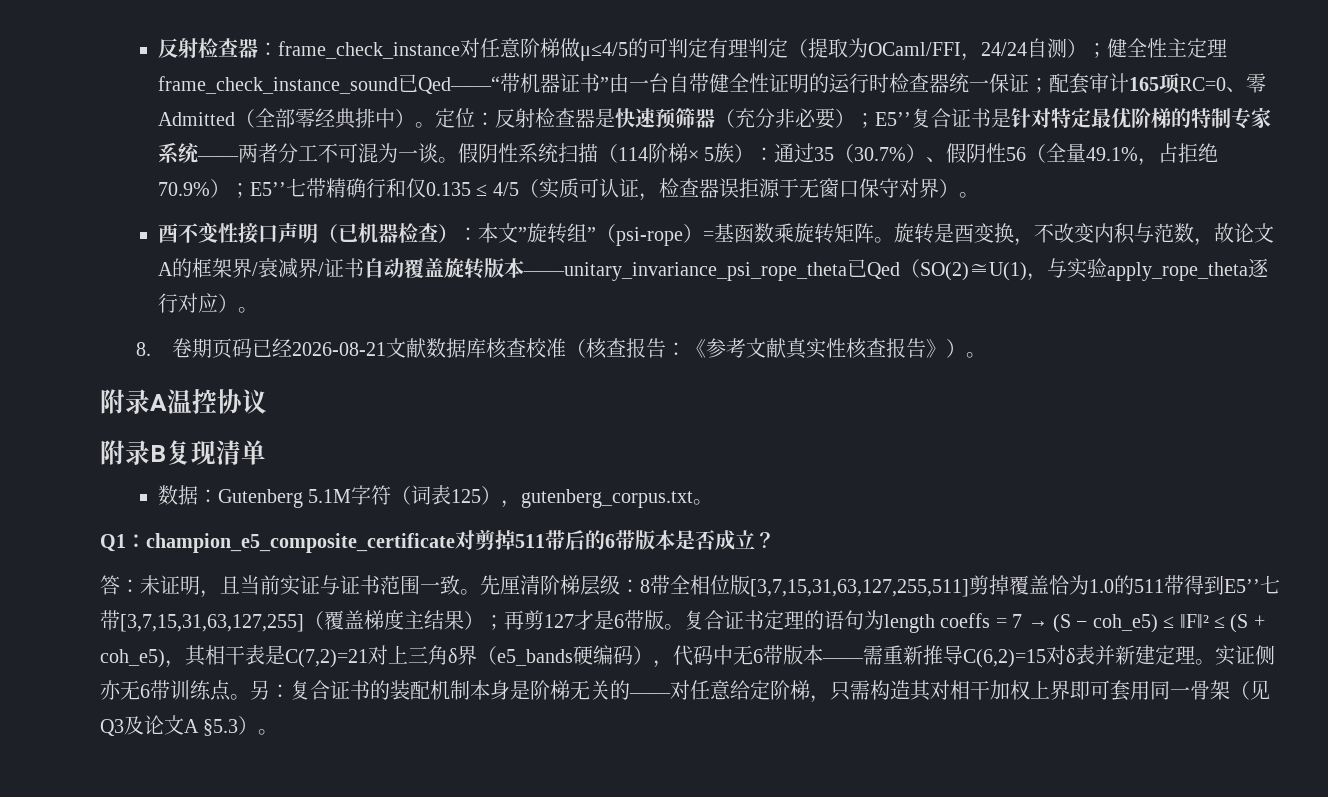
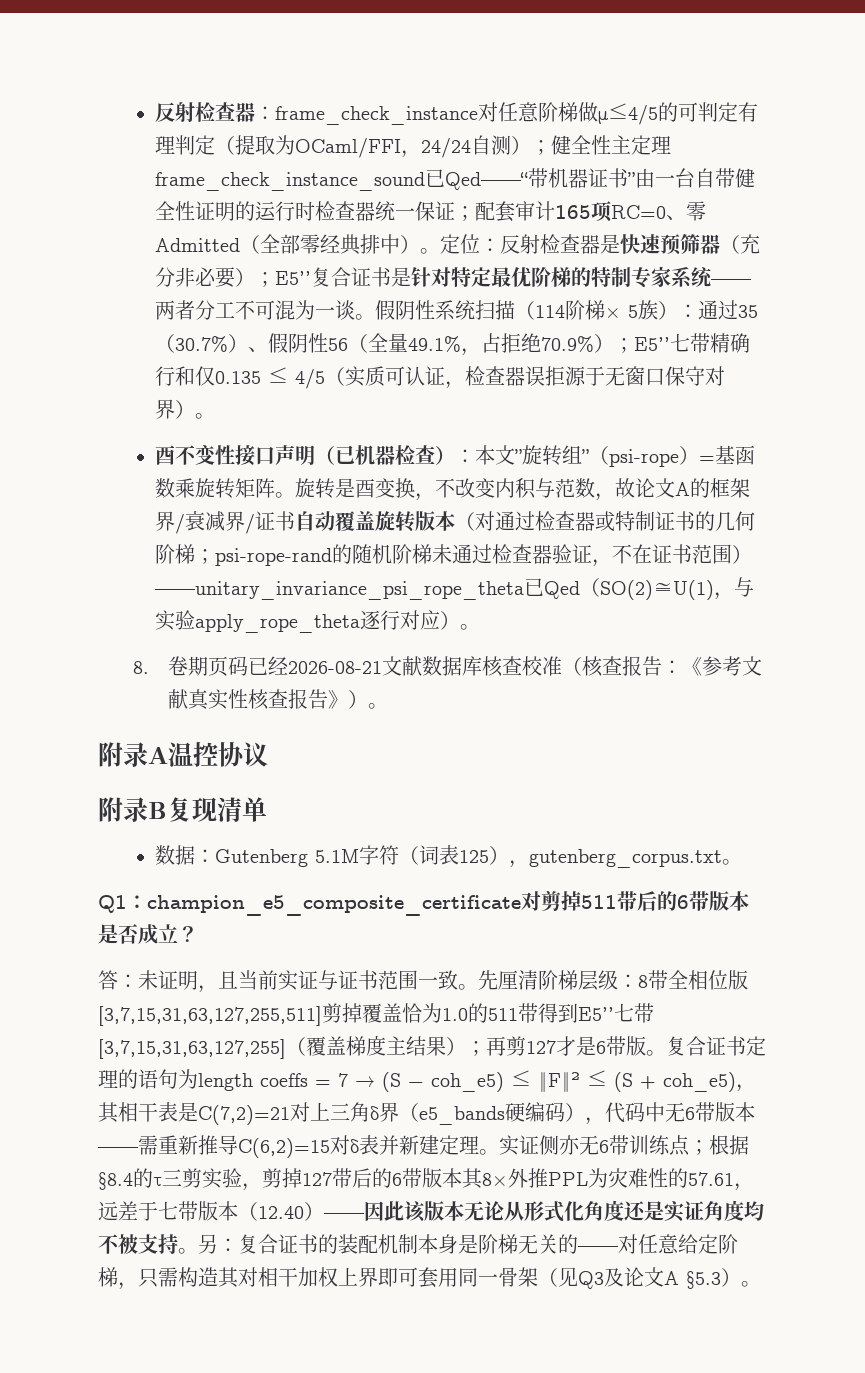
(524, 268) none -> [455,511,756,532] [155,544,753,567] （对通过检查器或特制证书的几何阶梯；psi-rope-rand的随机阶梯未通过检查器验证，不在证书范围）
(231, 690) none -> [689,1135,749,1155] [98,1168,754,1191] [98,1200,764,1222] [98,1234,178,1254] ；根据§8.4的τ三剪实验，剪掉127带后的6带版本其8×外推PPL为灾难性的57.61，远差于七带版本（12.40）——因此该版本无论从形式化角度还是实证角度均不被支持

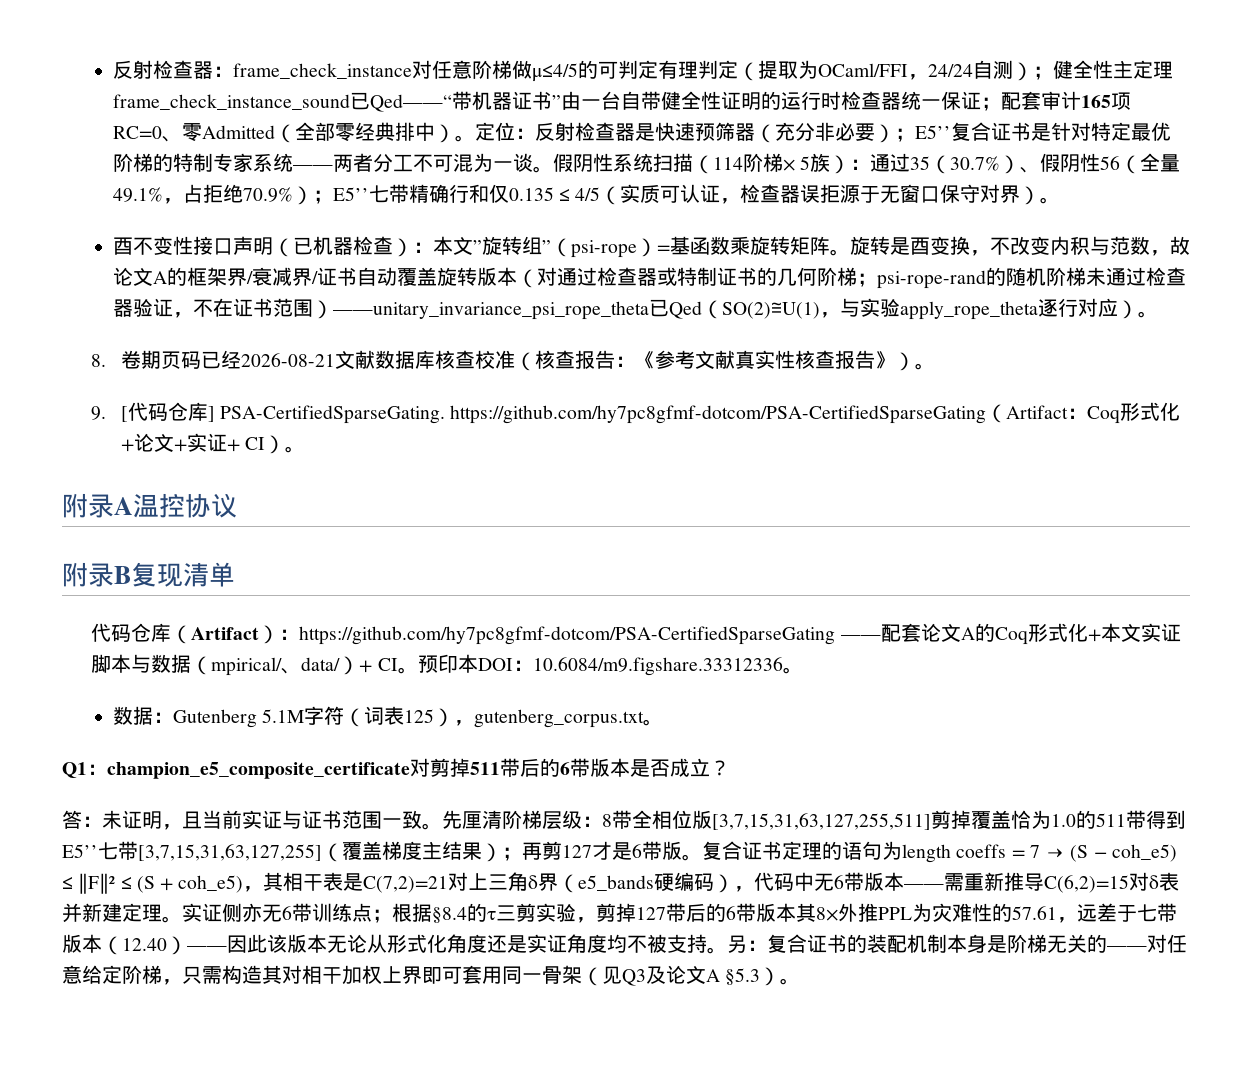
(389, 706) none -> [91,402,1181,424] [120,433,305,454] // 9. [代码仓库] PSA-CertifiedSparseGating. https://github.com/hy7pc8gfmf-dotcom/PSA-CertifiedSparseGating（Artifact：Coq形式化+论文+实证+ CI）。
(267, 809) none -> [91,623,1181,645] [91,654,803,676] // 代码仓库（Artifact）：https://github.com/hy7pc8gfmf-dotcom/PSA-CertifiedSparseGating ——配套论文A的Coq形式化+本文实证脚本与数据（mpirical/、data/）+ CI。预印本DOI：10.6084/m9.figshare.33312336。

